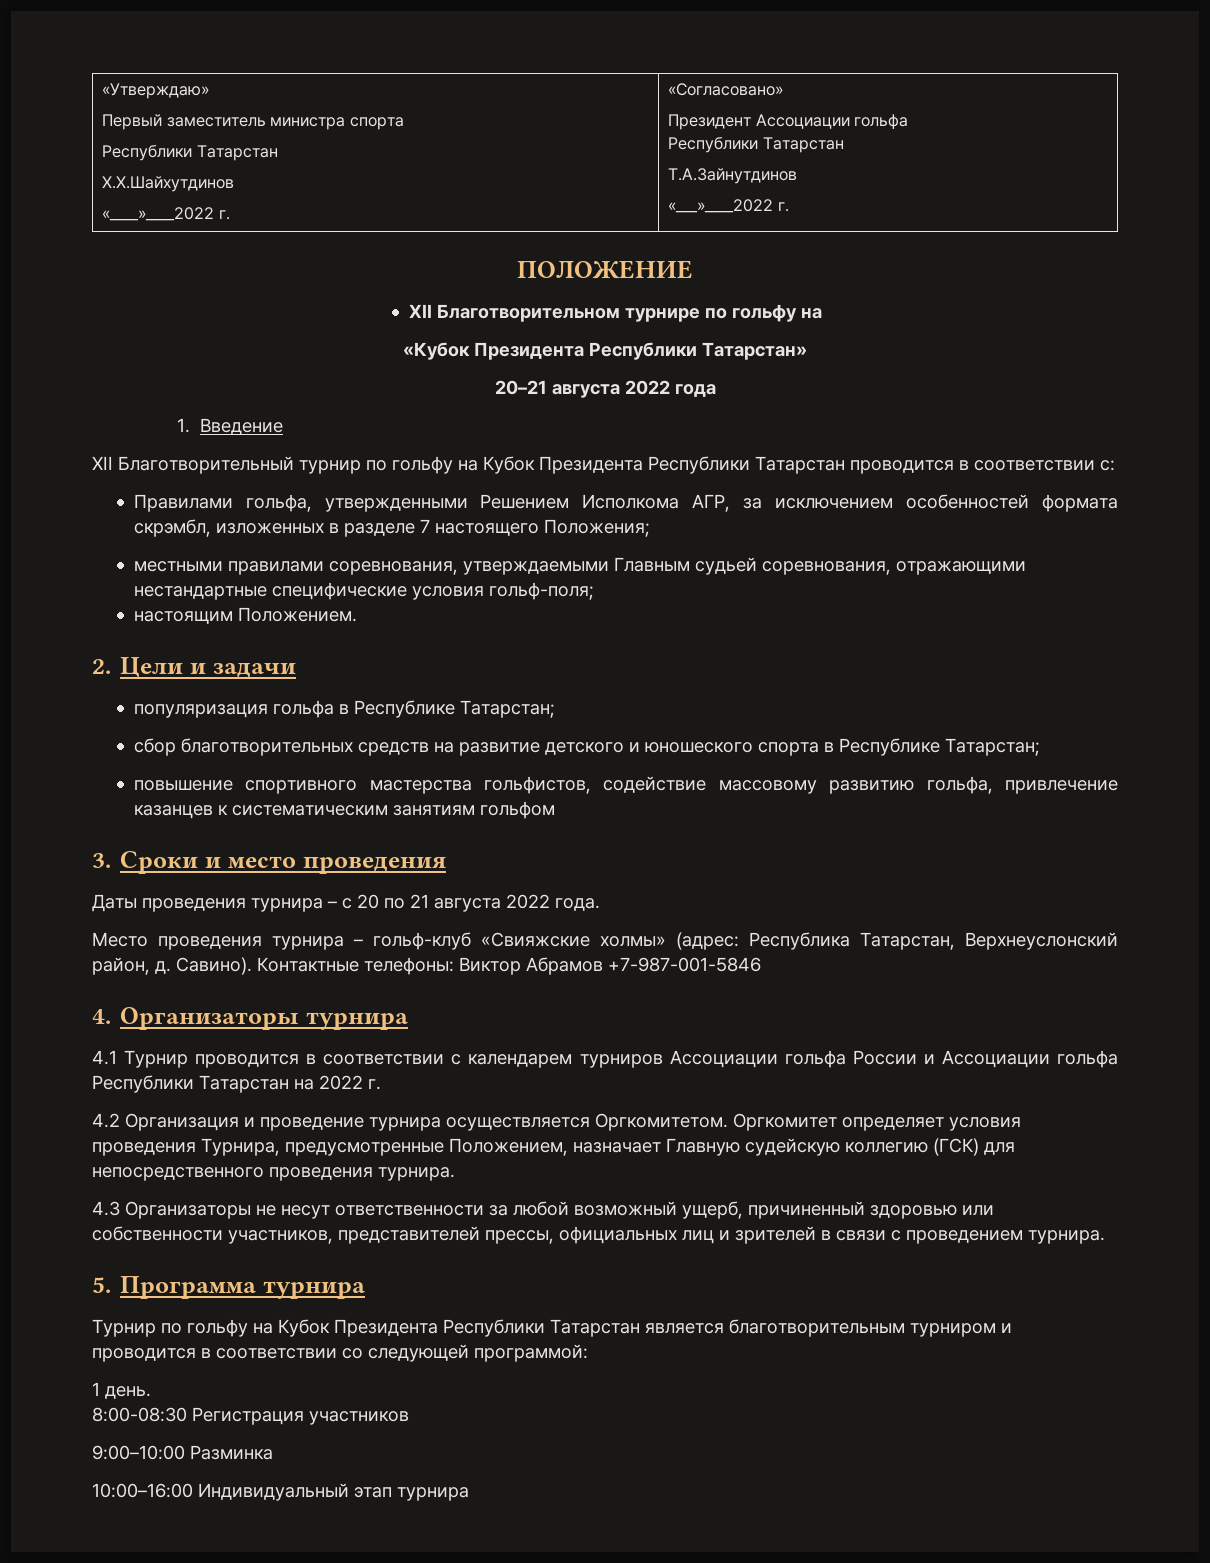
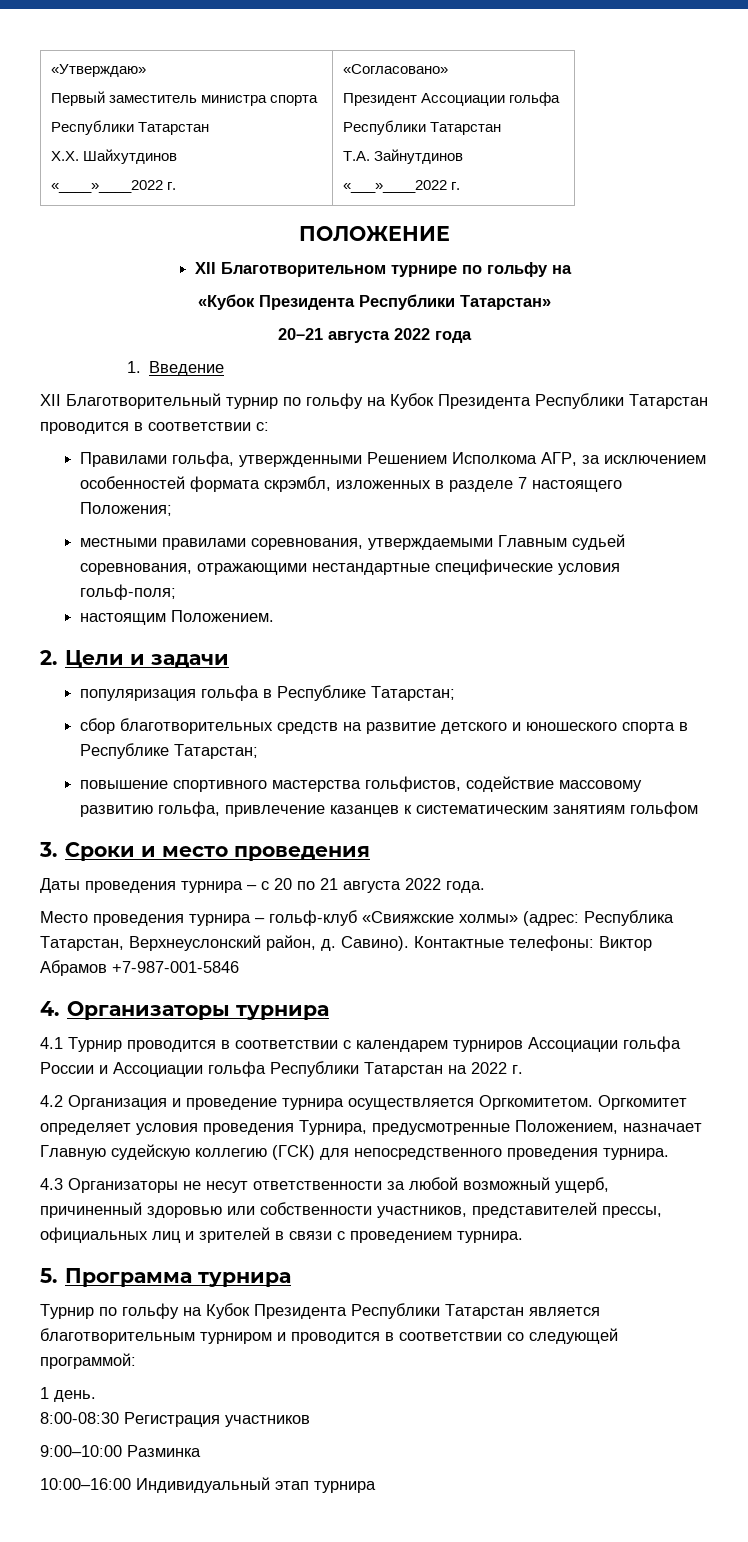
[102,176,235,192] Х.Х.Шайхутдинов -> [51,149,178,164] Х.Х. Шайхутдинов
[668,168,798,184] Т.А.Зайнутдинов -> [343,149,464,164] Т.А. Зайнутдинов

